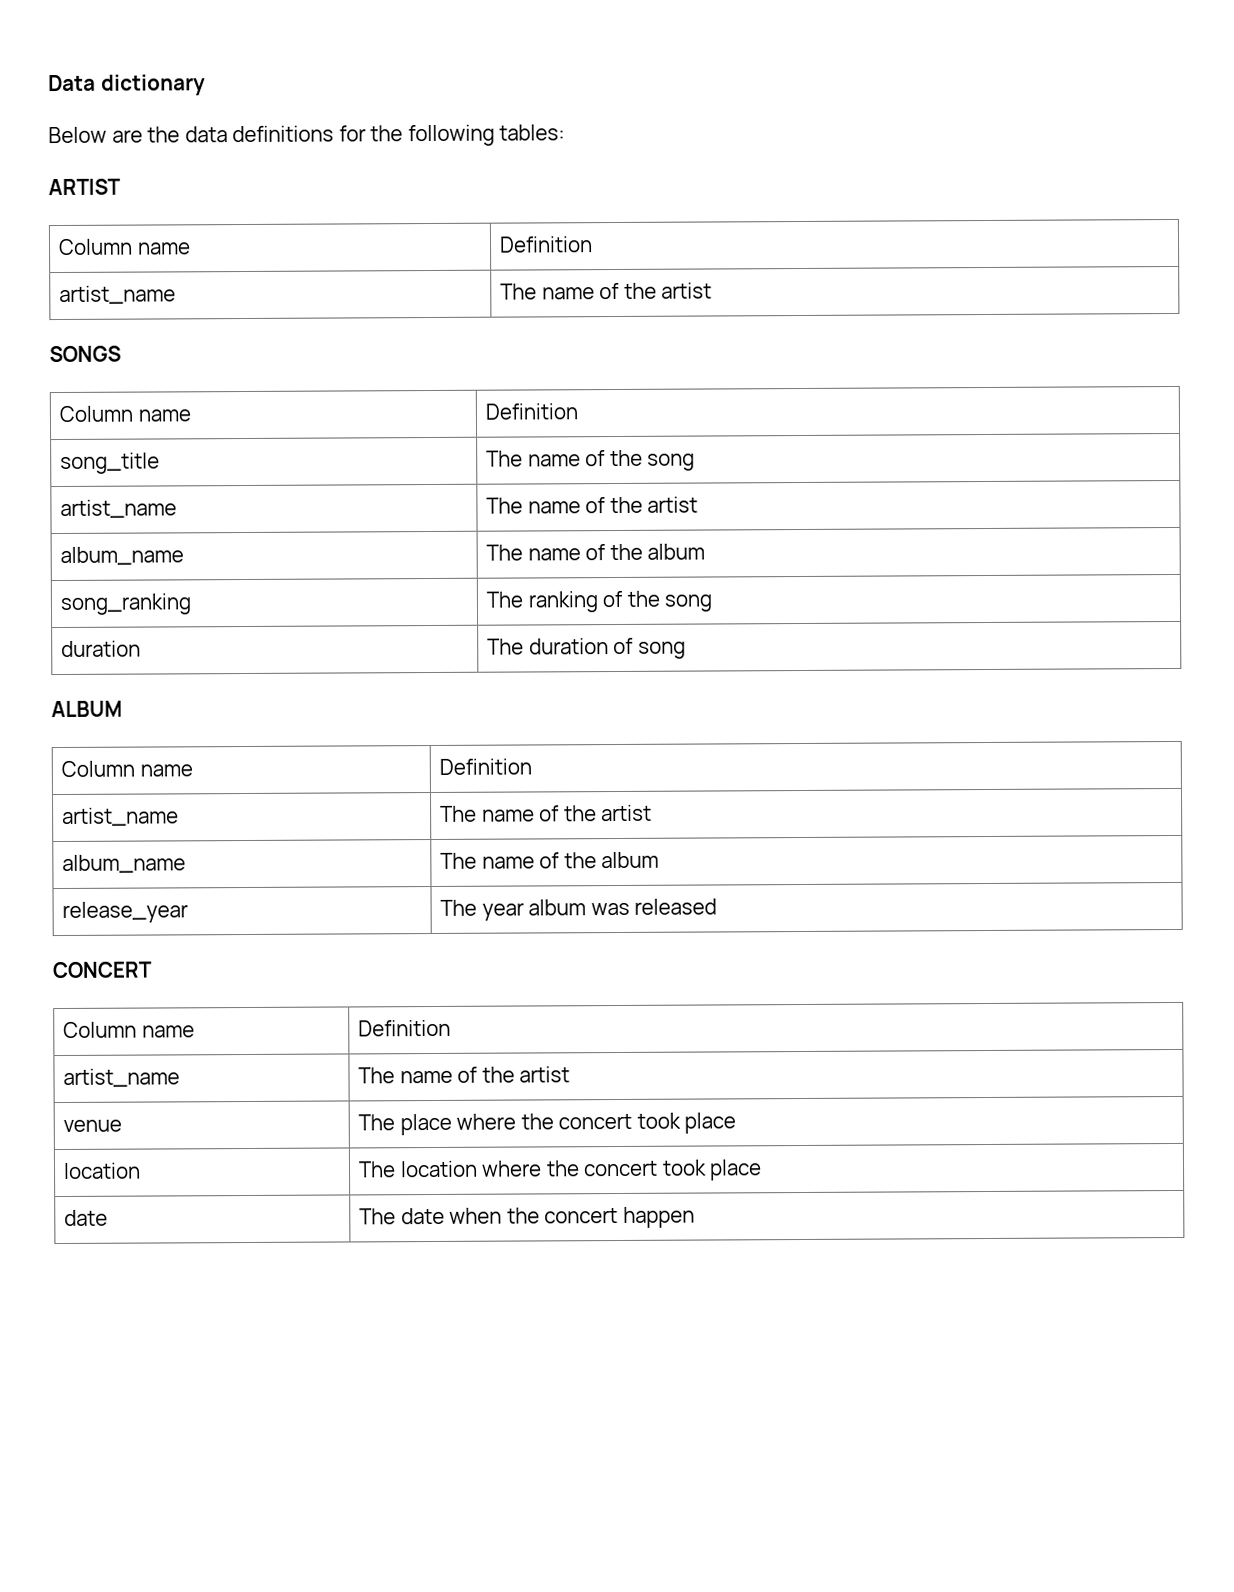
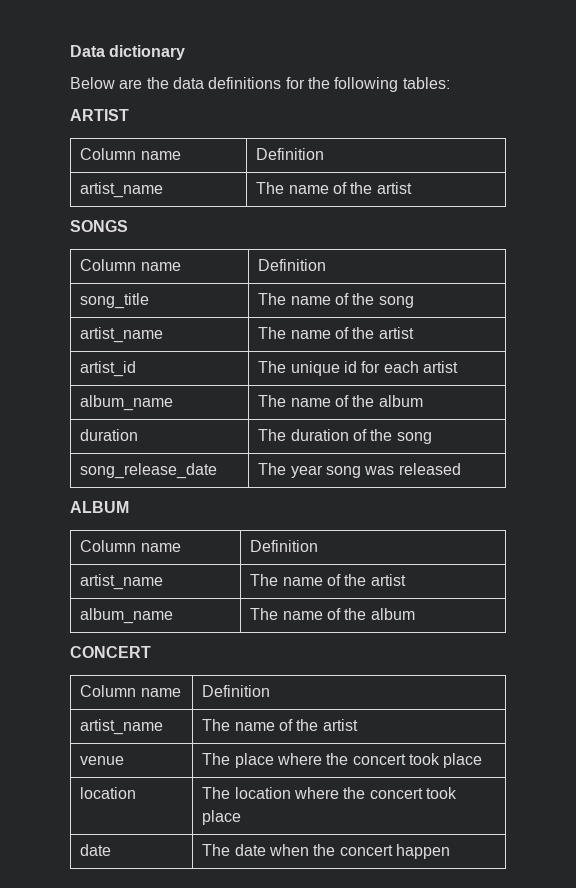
[60,546,185,566] [486,543,706,561] [60,593,193,616] [486,590,714,613] // album_name | The name of the album // song_ranking | The ranking of the song -> [80,361,137,377] [258,361,459,376] [80,395,174,411] [258,395,423,407] // artist_id | The unique id for each artist // album_name | The name of the album
[637,641,686,659] song -> [370,429,432,444] [80,463,218,479] [258,463,461,478] the song // song_release_date | The year song was released
[62,901,189,924] [440,898,718,921] // release_year | The year album was released -> (415, 614) none

